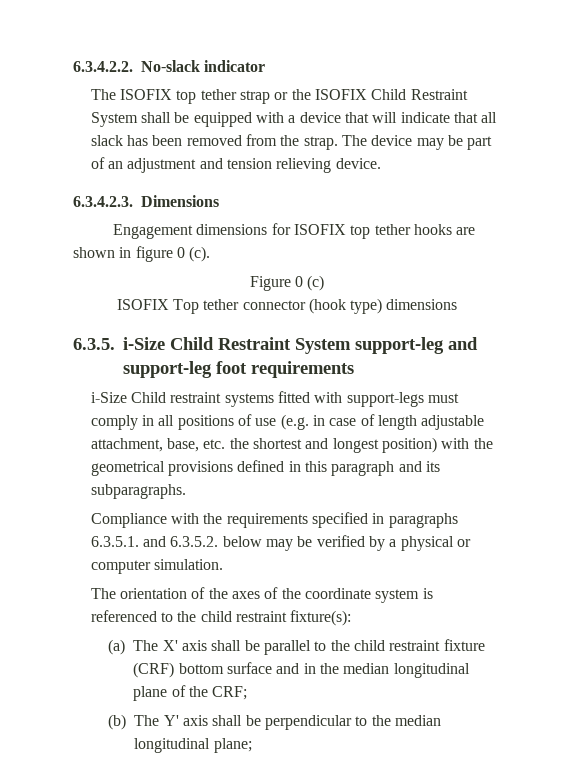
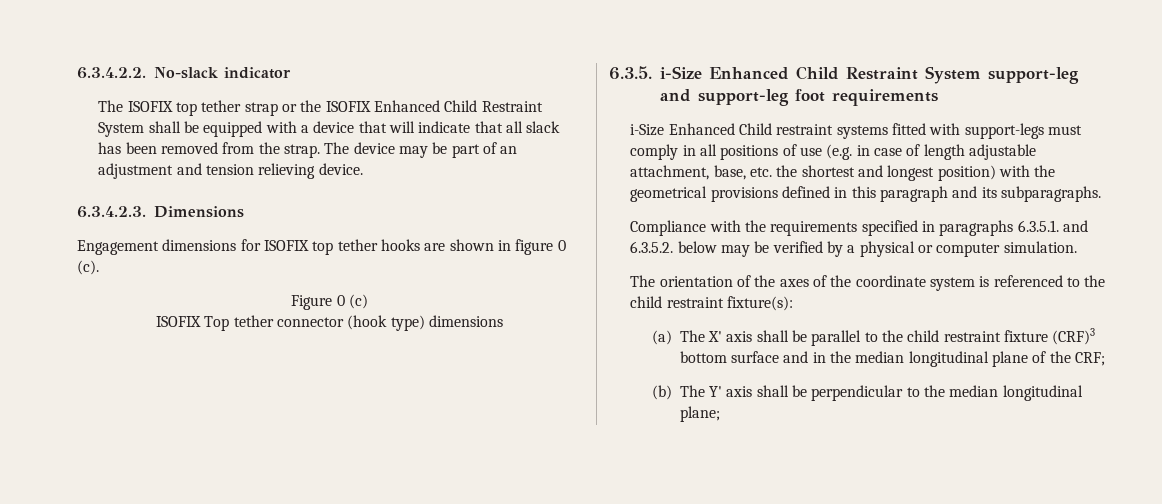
(367, 94) none -> [373,100,440,112] Enhanced
(165, 343) none -> [709,67,789,80] Enhanced
(127, 397) none -> [668,123,735,135] Enhanced
[133,662,175,678] (CRF) -> [1052,328,1096,345] (CRF)3

